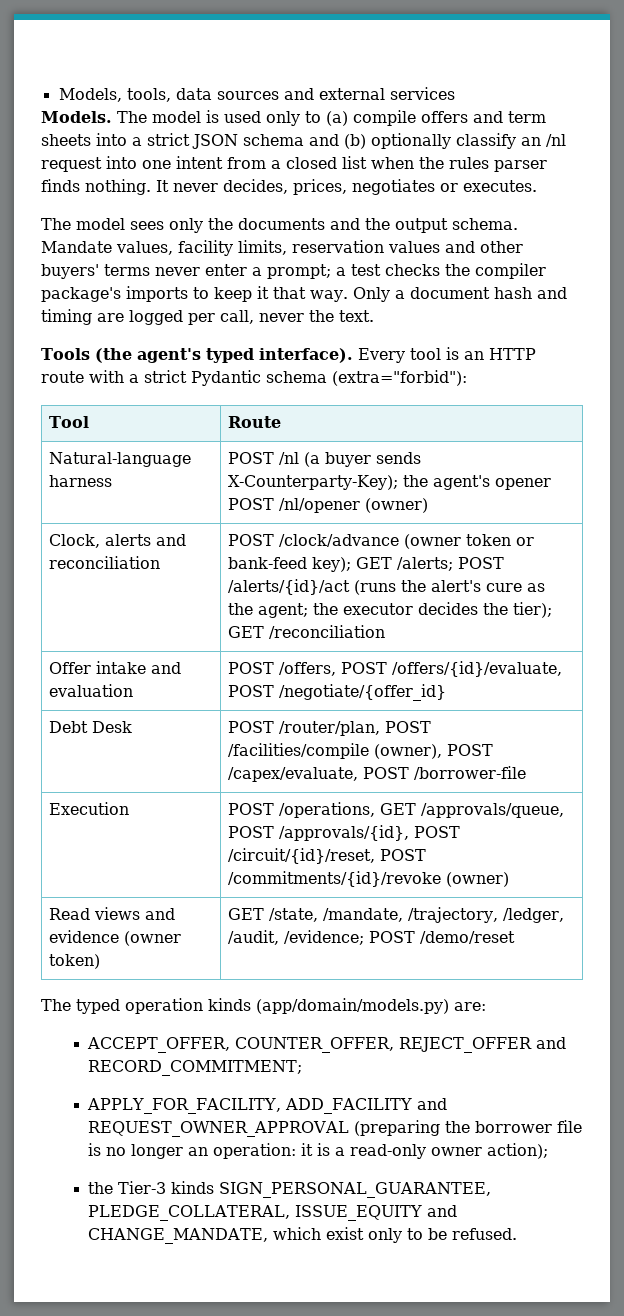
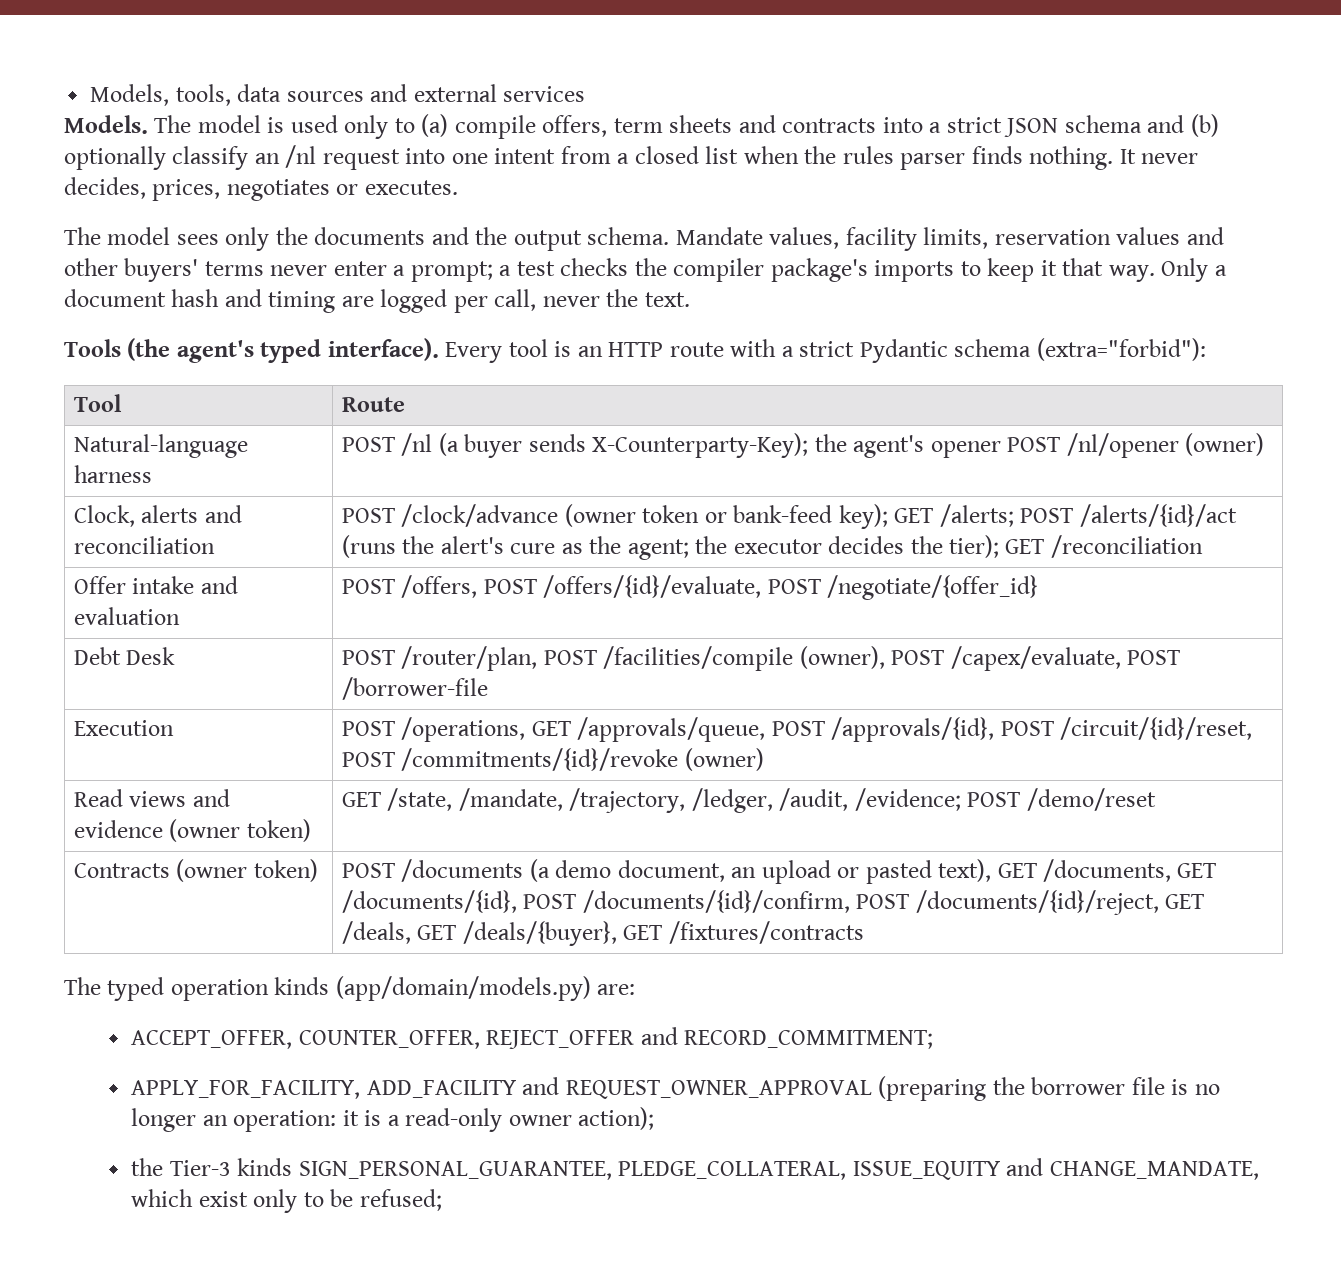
[421,111,546,123] [41,134,91,146] offers and term sheets -> [542,115,877,137] offers, term sheets and contracts
(516, 937) none -> [73,859,318,882] [341,859,1217,884] [341,890,1205,915] [341,921,864,946] // Contracts (owner token) | POST /documents (a demo document, an upload or pasted text), GET /documents, GET /documents/{id}, POST /documents/{id}/confirm, POST /documents/{id}/reject, GET /deals, GET /deals/{buyer}, GET /fixtures/contracts
[452,1228,518,1240] refused. -> [359,1189,442,1211] refused;

